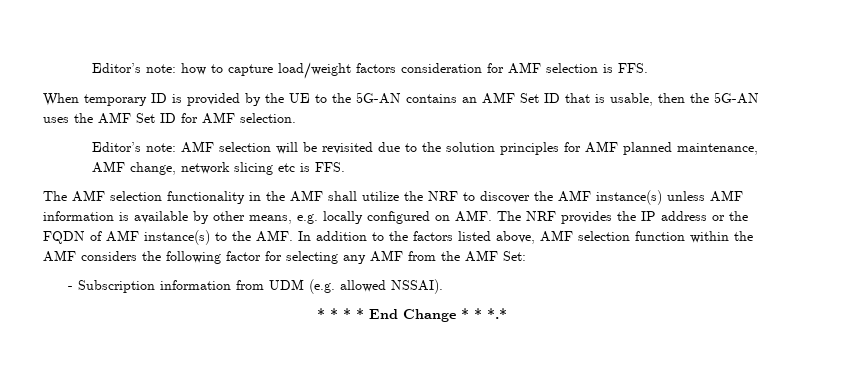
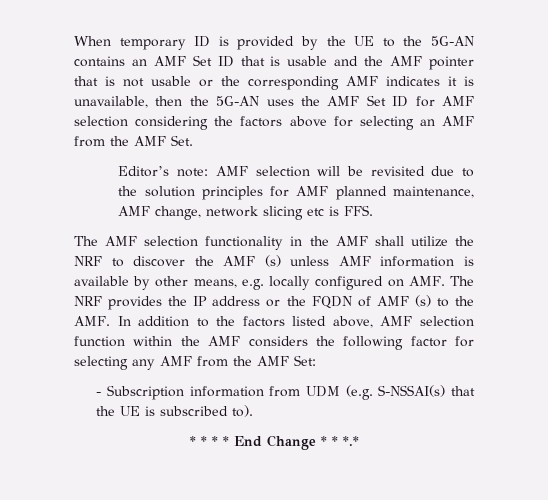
[92,62,649,79] Editor’s note: how to capture load/weight factors consideration for AMF selection is FFS. // -> (74, 41) none
[610,93,653,106] usable, -> [287,56,475,70] [74,76,474,90] [74,96,148,108] usable and the AMF pointer that is not usable or the corresponding AMF indicates it is unavailable,
[240,113,296,123] selection. -> [74,116,474,130] [74,135,193,147] selection considering the factors above for selecting an AMF from the AMF Set.
[596,190,662,205] instance(s) -> [264,255,281,267] (s)
[144,230,210,245] instance(s) -> [414,295,431,307] (s)
[339,279,443,294] allowed NSSAI). -> [378,385,475,397] [96,405,254,417] S-NSSAI(s) that the UE is subscribed to).

